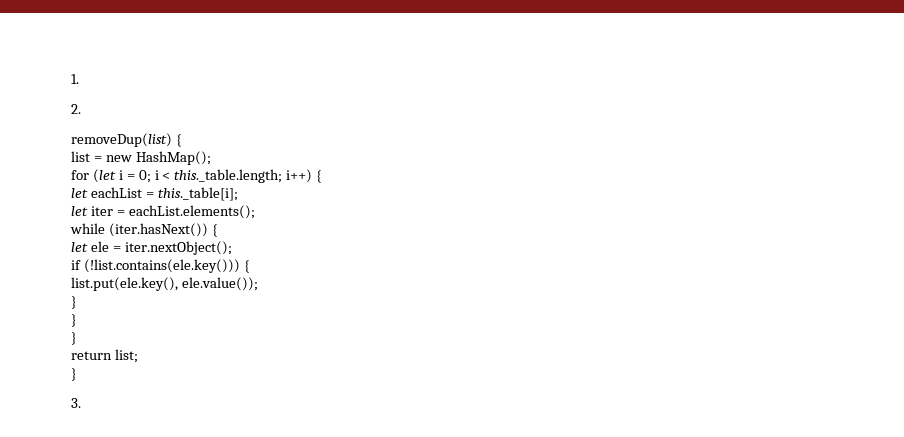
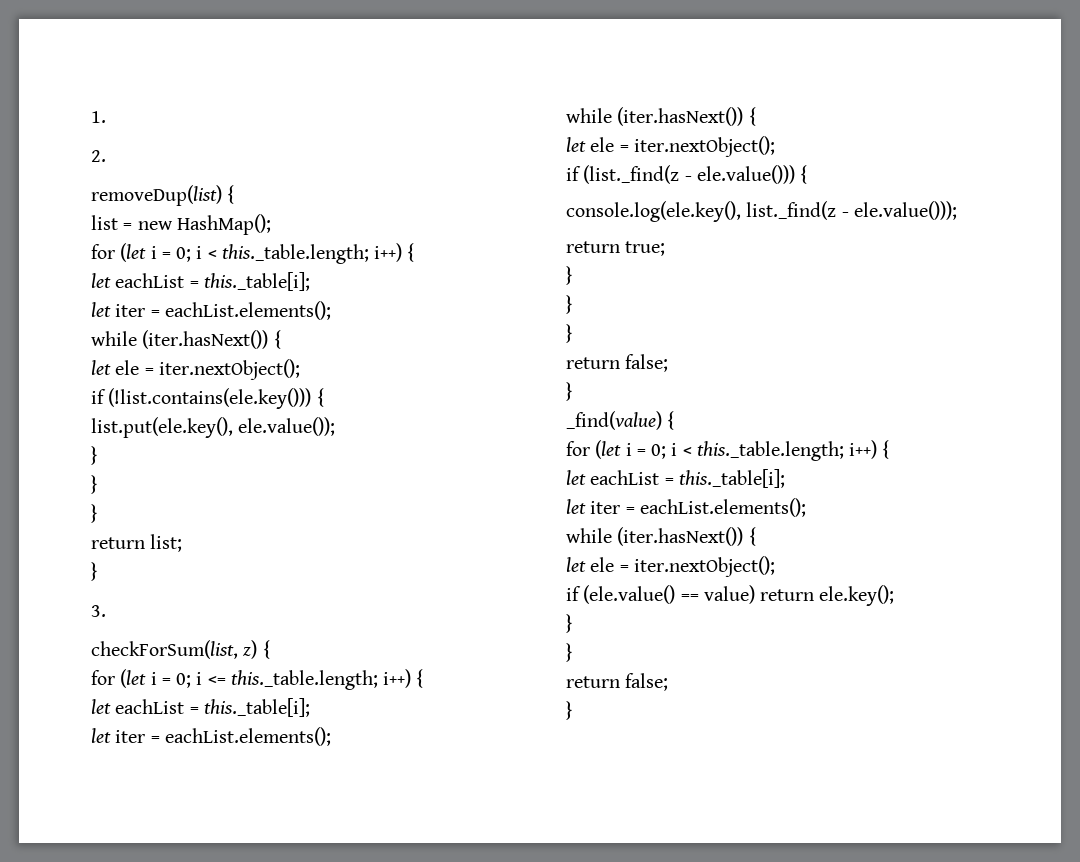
(81, 403) none -> [91,640,270,659] [91,669,424,690] [91,698,310,717] [91,727,331,746] [566,107,756,126] [566,136,775,157] [566,165,808,184] [566,201,957,222] [566,241,666,256] [566,266,573,285] [566,295,573,314] [566,324,573,343] [566,354,669,372] [566,382,573,401] [566,411,675,430] [566,440,890,461] [566,469,785,488] [566,498,806,517] [566,527,756,546] [566,556,775,577] [566,585,895,606] [566,614,573,633] [566,643,573,662] [566,673,669,691] [566,701,573,720] // checkForSum(list, z) { // for (let i = 0; i <= this._table.length; i++) { // let eachList = this._table[i]; // let iter = eachList.elements(); // while (iter.hasNext()) { // let ele = iter.nextObject(); // if (list._find(z - ele.value())) { // console.log(ele.key(), list._find(z - ele.value())); // return true; // } // } // } // return false; // } // _find(value) { // for (let i = 0; i < this._table.length; i++) { // let eachList = this._table[i]; // let iter = eachList.elements(); // while (iter.hasNext()) { // let ele = iter.nextObject(); // if (ele.value() == value) return ele.key(); // } // } // return false; // }

